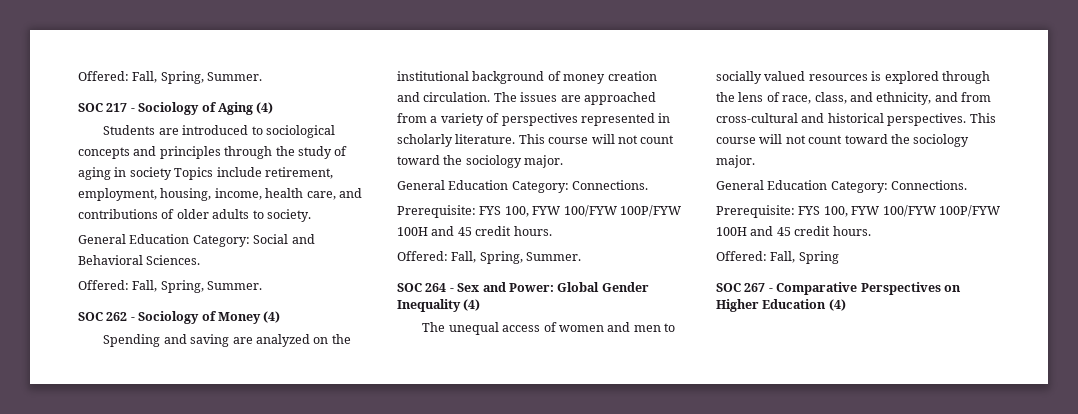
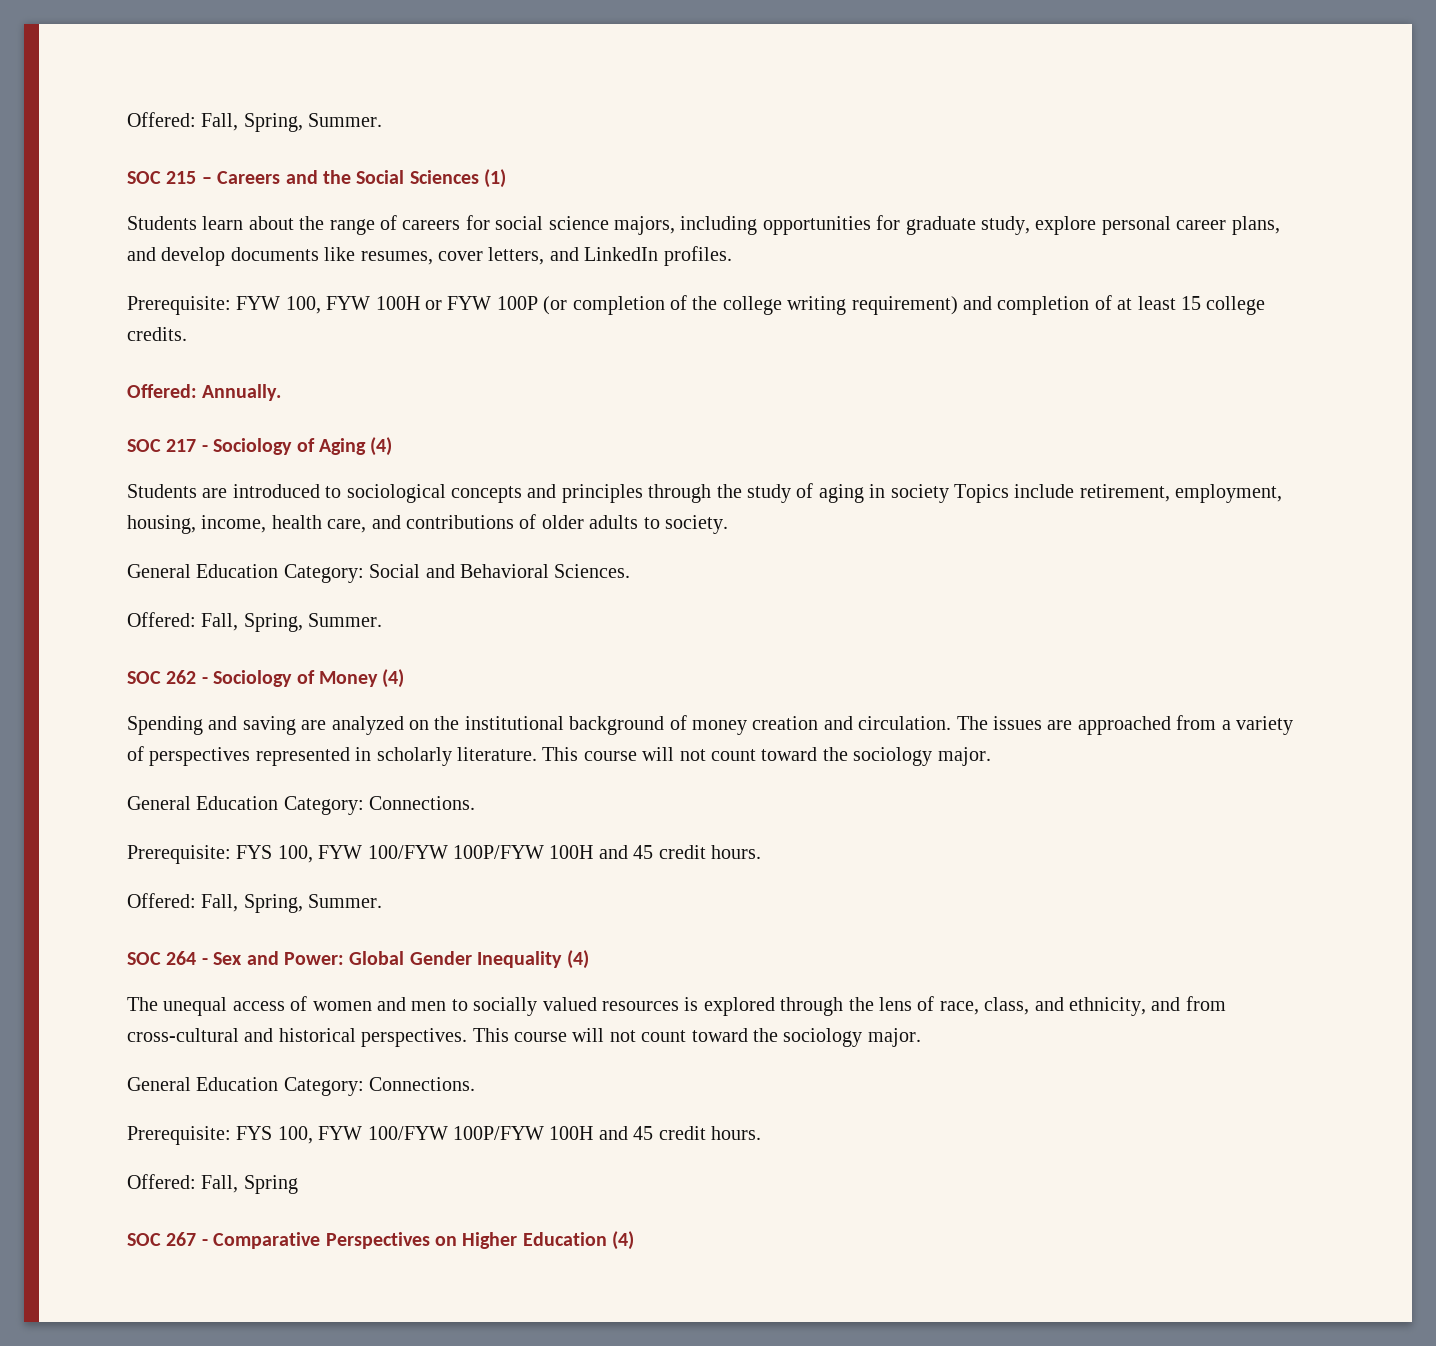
[78,71,263,84] Offered: Fall, Spring, Summer. -> [127,112,383,132] [127,169,507,188] [127,215,1280,235] [127,246,732,266] [127,295,1266,315] [127,327,187,341] [127,384,282,401] Offered: Fall, Spring, Summer. // SOC 215 – Careers and the Social Sciences (1) // Students learn about the range of careers for social science majors, including opportunities for graduate study, explore personal career plans, and develop documents like resumes, cover letters, and LinkedIn profiles. // Prerequisite: FYW 100, FYW 100H or FYW 100P (or completion of the college writing requirement) and completion of at least 15 college credits. // Offered: Annually.

